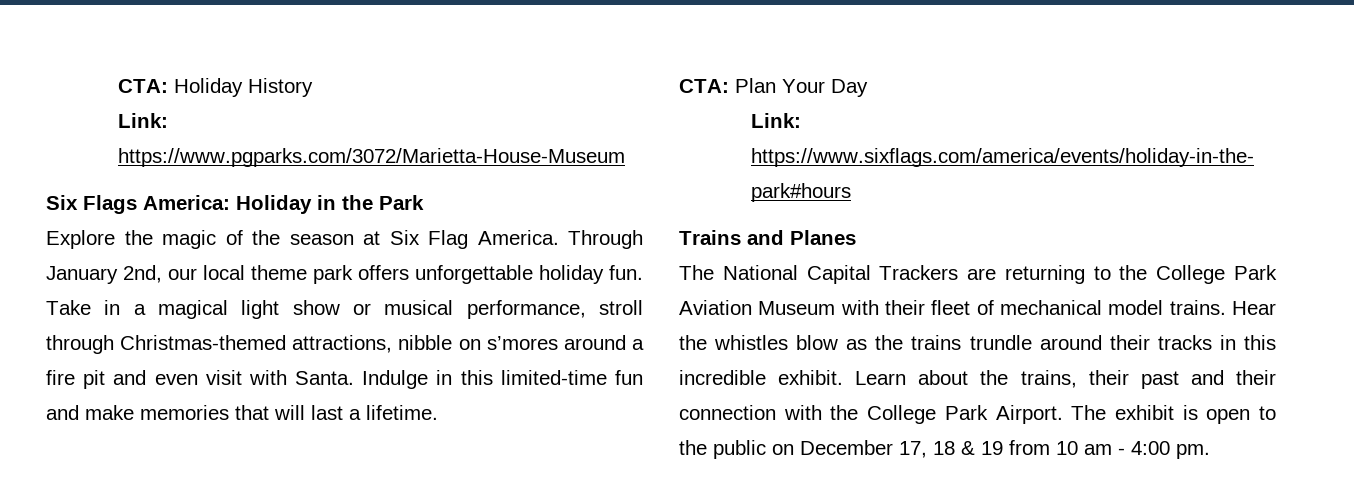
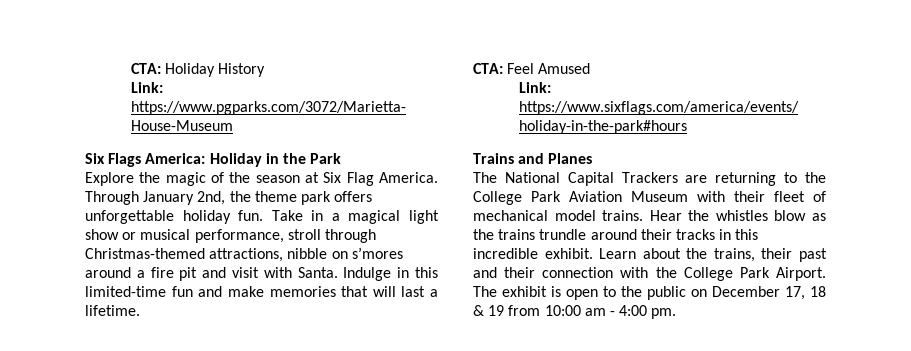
[168,265,245,280] our local -> [229,191,251,202] the
[154,374,198,385] even -> (227, 272) none
[735,78,868,97] Plan Your Day -> [507,63,591,74] Feel Amused
[1056,441,1078,455] 10 -> [544,305,581,316] 10:00

